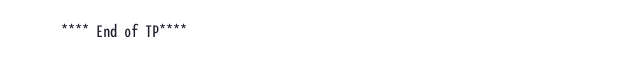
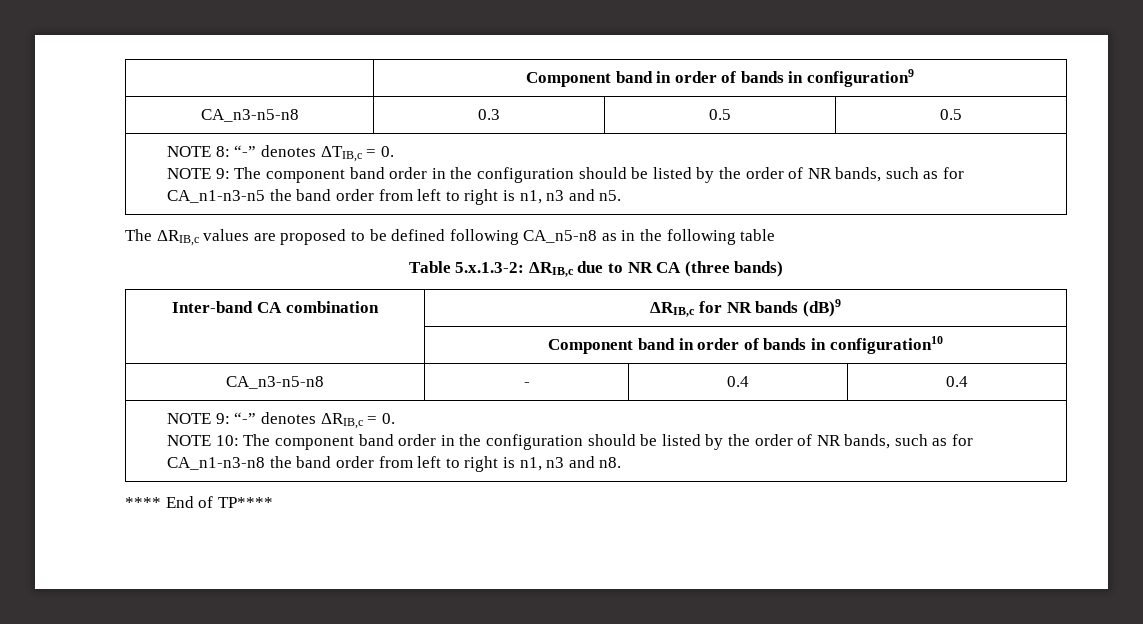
(61, 30) none -> [525,69,915,87] [200,109,299,122] [478,109,500,120] [709,109,731,120] [940,109,962,120] [167,145,394,162] [167,167,965,183] [167,189,622,205] [125,229,776,246] [408,261,784,277] [172,301,379,313] [650,299,841,317] [548,336,943,354] [226,376,324,389] [523,382,530,387] [727,376,749,387] [946,376,968,387] [167,412,395,429] [167,434,974,450] [167,456,622,472] | Component band in order of bands in configuration9 // CA_n3-n5-n8 | 0.3 | 0.5 | 0.5 // NOTE 8: “-” denotes ΔTIB,c = 0. // NOTE 9: The component band order in the configuration should be listed by the order of NR bands, such as for CA_n1-n3-n5 the band order from left to right is n1, n3 and n5. // The ΔRIB,c values are proposed to be defined following CA_n5-n8 as in the following table // Table 5.x.1.3-2: ΔRIB,c due to NR CA (three bands) // Inter-band CA combination | ΔRIB,c for NR bands (dB)9 // | Component band in order of bands in configuration10 // CA_n3-n5-n8 | - | 0.4 | 0.4 // NOTE 9: “-” denotes ΔRIB,c = 0. // NOTE 10: The component band order in the configuration should be listed by the order of NR bands, such as for CA_n1-n3-n8 the band order from left to right is n1, n3 and n8. //

